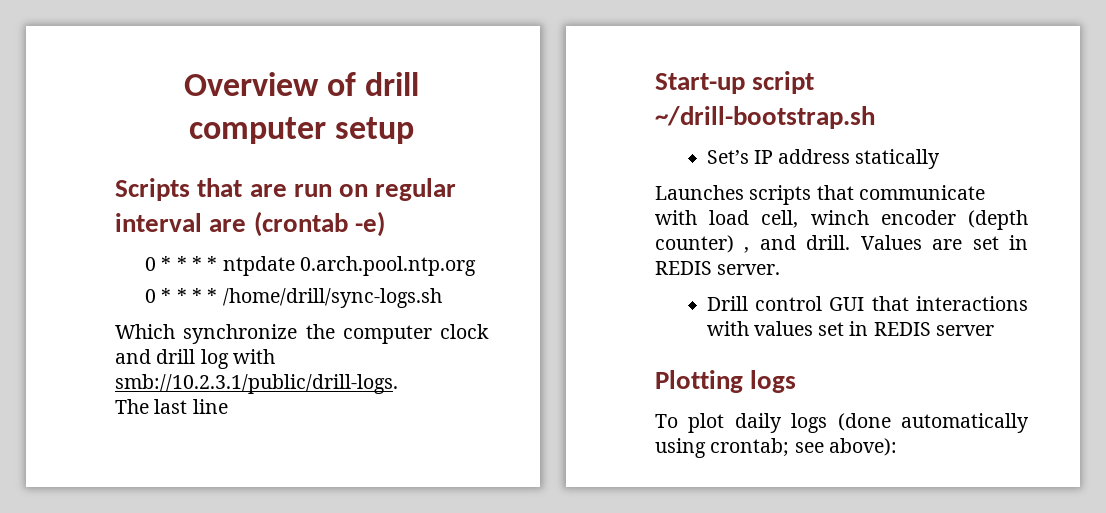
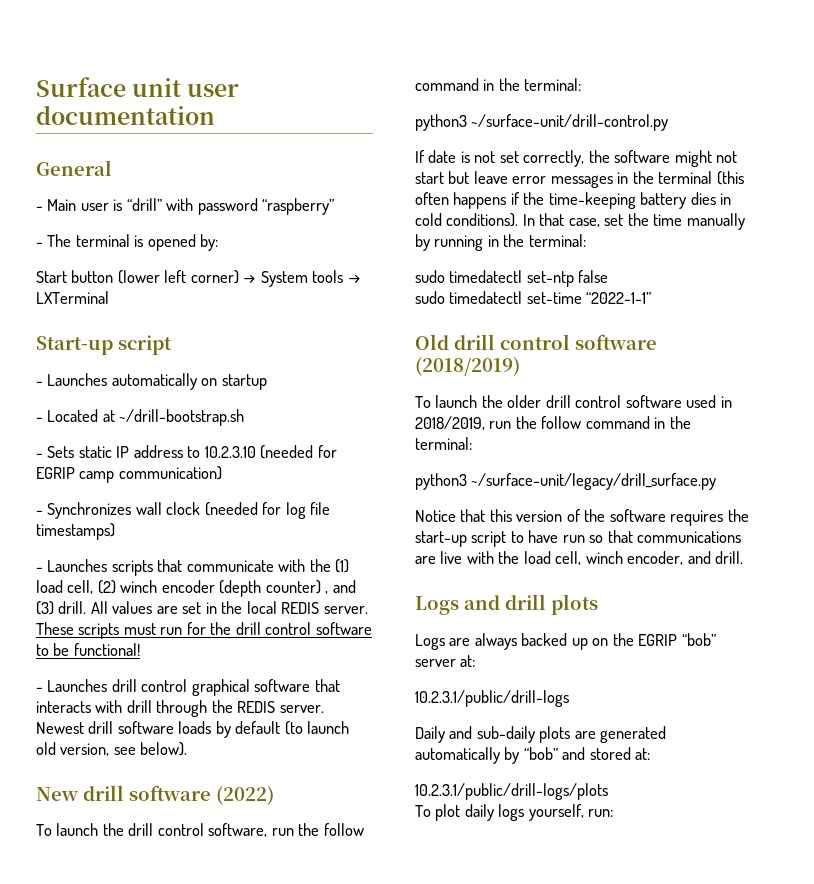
[183,72,420,96] [188,117,415,144] [115,178,457,201] [115,211,385,237] [145,256,476,276] [145,288,442,308] [115,324,489,344] [115,349,275,369] [115,374,398,394] [115,399,228,414] [655,71,815,94] [655,106,875,129] [706,149,941,169] Overview of drill computer setup // Scripts that are run on regular interval are (crontab -e) // 0 * * * * ntpdate 0.arch.pool.ntp.org // 0 * * * * /home/drill/sync-logs.sh // Which synchronize the computer clock and drill log with smb://10.2.3.1/public/drill-logs. // The last line // Start-up script ~/drill-bootstrap.sh // Set’s IP address statically // -> [36,77,240,97] [36,105,215,125] [36,160,112,176] [36,198,335,215] [36,234,219,251] [36,270,361,287] [36,291,109,304] [36,335,172,355] [36,373,267,390] [36,409,245,426] [36,445,337,459] [36,466,222,483] [36,502,331,519] [36,523,115,540] [36,567,43,572] Surface unit user documentation // General // - Main user is “drill” with password “raspberry” // - The terminal is opened by: // Start button (lower left corner) → System tools → LXTerminal // Start-up script // - Launches automatically on startup // - Located at ~/drill-bootstrap.sh // - Sets static IP address to 10.2.3.10 (needed for EGRIP camp communication) // - Synchronizes wall clock (needed for log file timestamps) // -
[709,210,799,228] load cell, -> [309,559,350,573] [36,580,116,594] the (1) load cell, (2)
[806,235,922,250] drill. Values -> [36,601,153,615] (3) drill. All values
[655,261,781,275] [706,296,1028,311] [706,321,994,336] [655,370,797,393] [655,413,1029,433] [655,438,897,458] REDIS server. // Drill control GUI that interactions with values set in REDIS server // Plotting logs // To plot daily logs (done automatically using crontab; see above): -> [221,601,368,614] [36,622,372,639] [36,643,140,656] [36,679,340,696] [36,700,324,717] [36,721,350,738] [36,742,188,756] [36,785,274,805] [36,823,364,837] [415,78,582,91] [415,114,669,131] [415,150,738,167] [415,171,744,188] [415,192,732,209] [415,213,745,230] [415,234,586,251] [415,270,609,287] [415,291,652,304] [415,334,657,350] [415,357,520,376] [415,395,732,408] [415,416,691,430] [415,437,472,450] [415,473,717,490] [415,509,749,526] [415,530,742,547] [415,551,744,565] [415,594,598,615] [415,633,716,650] [415,655,476,667] [415,690,569,707] [415,726,667,743] [415,747,651,764] [415,783,608,800] [415,804,614,821] the local REDIS server. These scripts must run for the drill control software to be functional! // - Launches drill control graphical software that interacts with drill through the REDIS server. Newest drill software loads by default (to launch old version, see below). // New drill software (2022) // To launch the drill control software, run the follow command in the terminal: // python3 ~/surface-unit/drill-control.py // If date is not set correctly, the software might not start but leave error messages in the terminal (this often happens if the time-keeping battery dies in cold conditions). In that case, set the time manually by running in the terminal: // sudo timedatectl set-ntp false // sudo timedatectl set-time “2022-1-1” // Old drill control software (2018/2019) // To launch the older drill control software used in 2018/2019, run the follow command in the terminal: // python3 ~/surface-unit/legacy/drill_surface.py // Notice that this version of the software requires the start-up script to have run so that communications are live with the load cell, winch encoder, and drill. // Logs and drill plots // Logs are always backed up on the EGRIP “bob” server at: // 10.2.3.1/public/drill-logs // Daily and sub-daily plots are generated automatically by “bob” and stored at: // 10.2.3.1/public/drill-logs/plots // To plot daily logs yourself, run:

